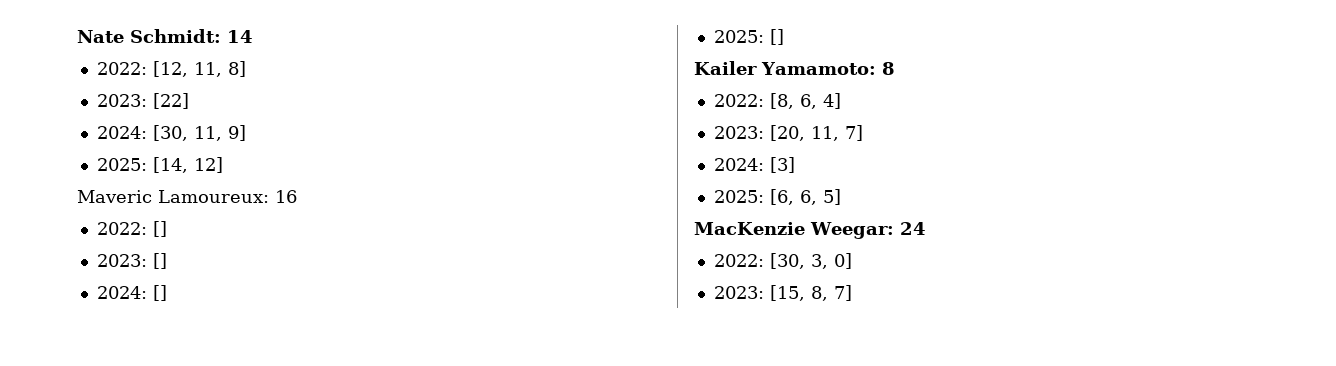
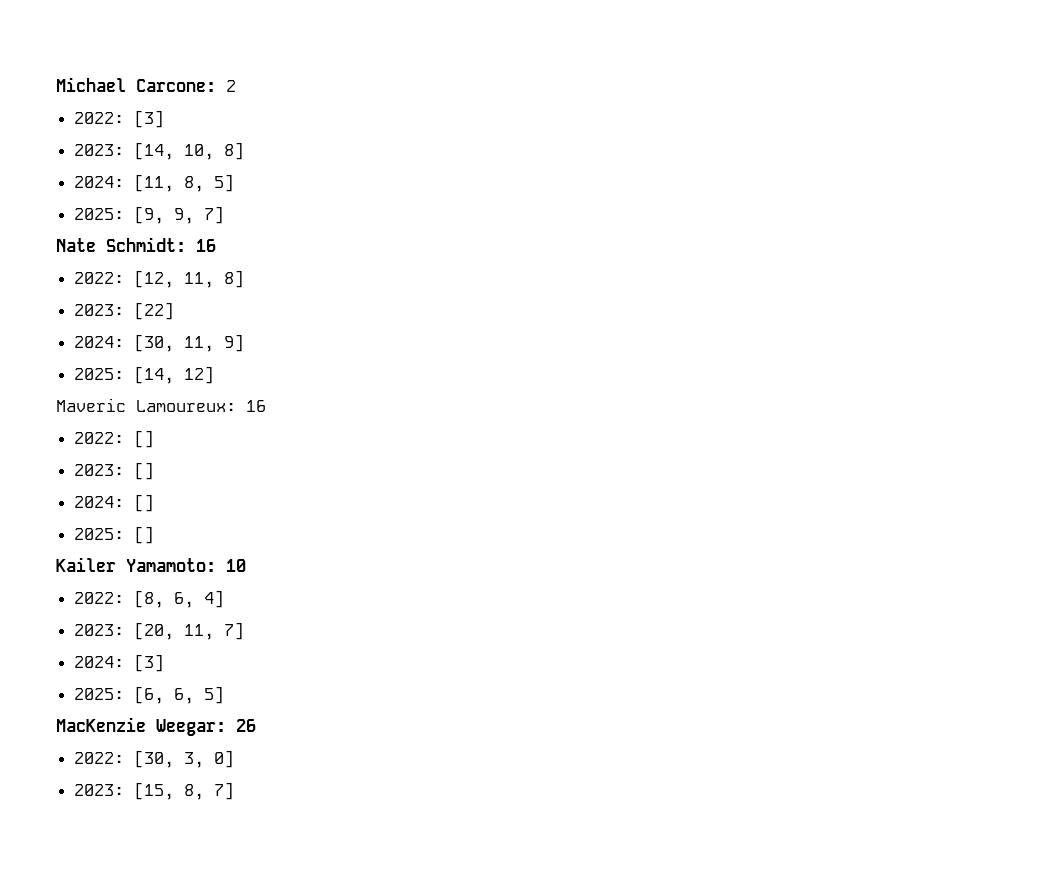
(77, 36) none -> [56,77,236,92] [74,110,165,128] [74,142,245,160] [74,174,235,192] [74,206,225,224] Michael Carcone: 2 // 2022: [3] // 2023: [14, 10, 8] // 2024: [11, 8, 5] // 2025: [9, 9, 7] //
[227,30,253,43] 14 -> [196,239,216,252] 16
[881,62,895,75] 8 -> [226,559,246,572] 10
[899,222,926,235] 24 -> [236,719,256,732] 26

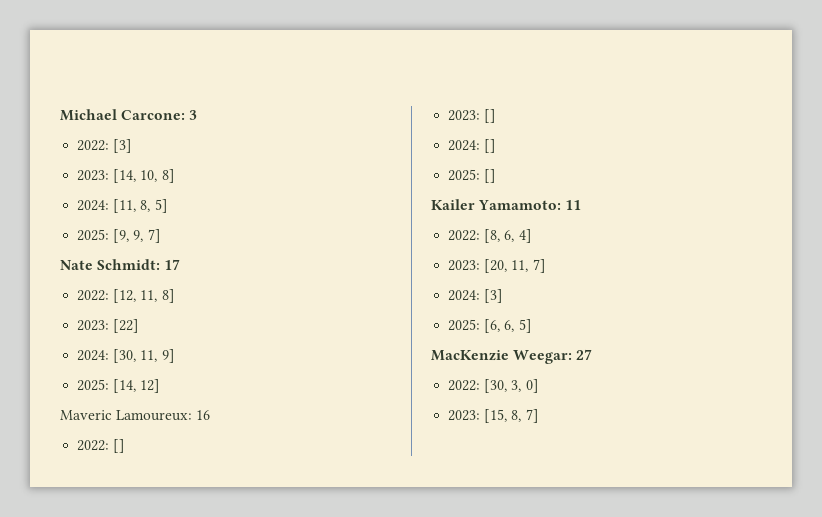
[226,80,236,92] 2 -> [189,110,198,120] 3
[196,239,216,252] 16 -> [164,259,181,270] 17
[226,559,246,572] 10 -> [565,200,582,210] 11
[236,719,256,732] 26 -> [576,349,593,360] 27

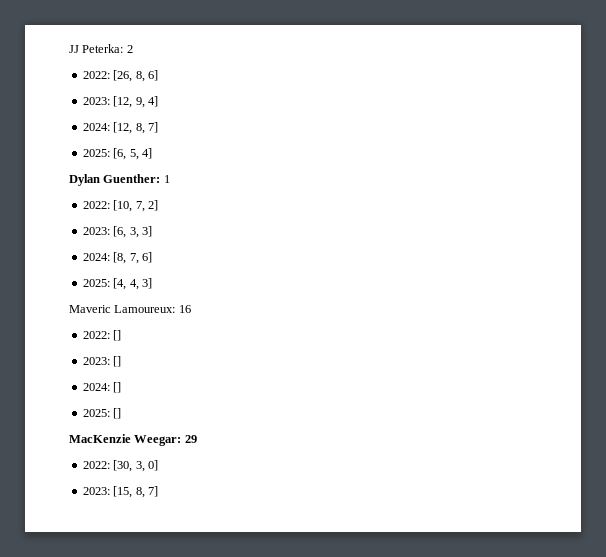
[60,109,198,121] [77,139,133,153] [77,169,175,183] [77,199,168,213] [77,229,161,243] [60,259,181,270] [77,289,175,303] [77,319,140,333] [77,349,175,363] [77,379,161,393] Michael Carcone: 3 // 2022: [3] // 2023: [14, 10, 8] // 2024: [11, 8, 5] // 2025: [9, 9, 7] // Nate Schmidt: 17 // 2022: [12, 11, 8] // 2023: [22] // 2024: [30, 11, 9] // 2025: [14, 12] -> [69,44,133,53] [82,70,158,82] [82,96,158,108] [82,122,158,134] [82,148,152,160] [69,174,170,186] [82,200,158,212] [82,226,152,238] [82,252,152,264] [82,278,152,290] JJ Peterka: 2 // 2022: [26, 8, 6] // 2023: [12, 9, 4] // 2024: [12, 8, 7] // 2025: [6, 5, 4] // Dylan Guenther: 1 // 2022: [10, 7, 2] // 2023: [6, 3, 3] // 2024: [8, 7, 6] // 2025: [4, 4, 3]
[431,199,582,210] [448,229,532,243] [448,259,546,273] [448,289,504,303] [448,319,532,333] // Kailer Yamamoto: 11 // 2022: [8, 6, 4] // 2023: [20, 11, 7] // 2024: [3] // 2025: [6, 6, 5] -> (122, 413) none
[576,349,593,360] 27 -> [184,435,197,443] 29

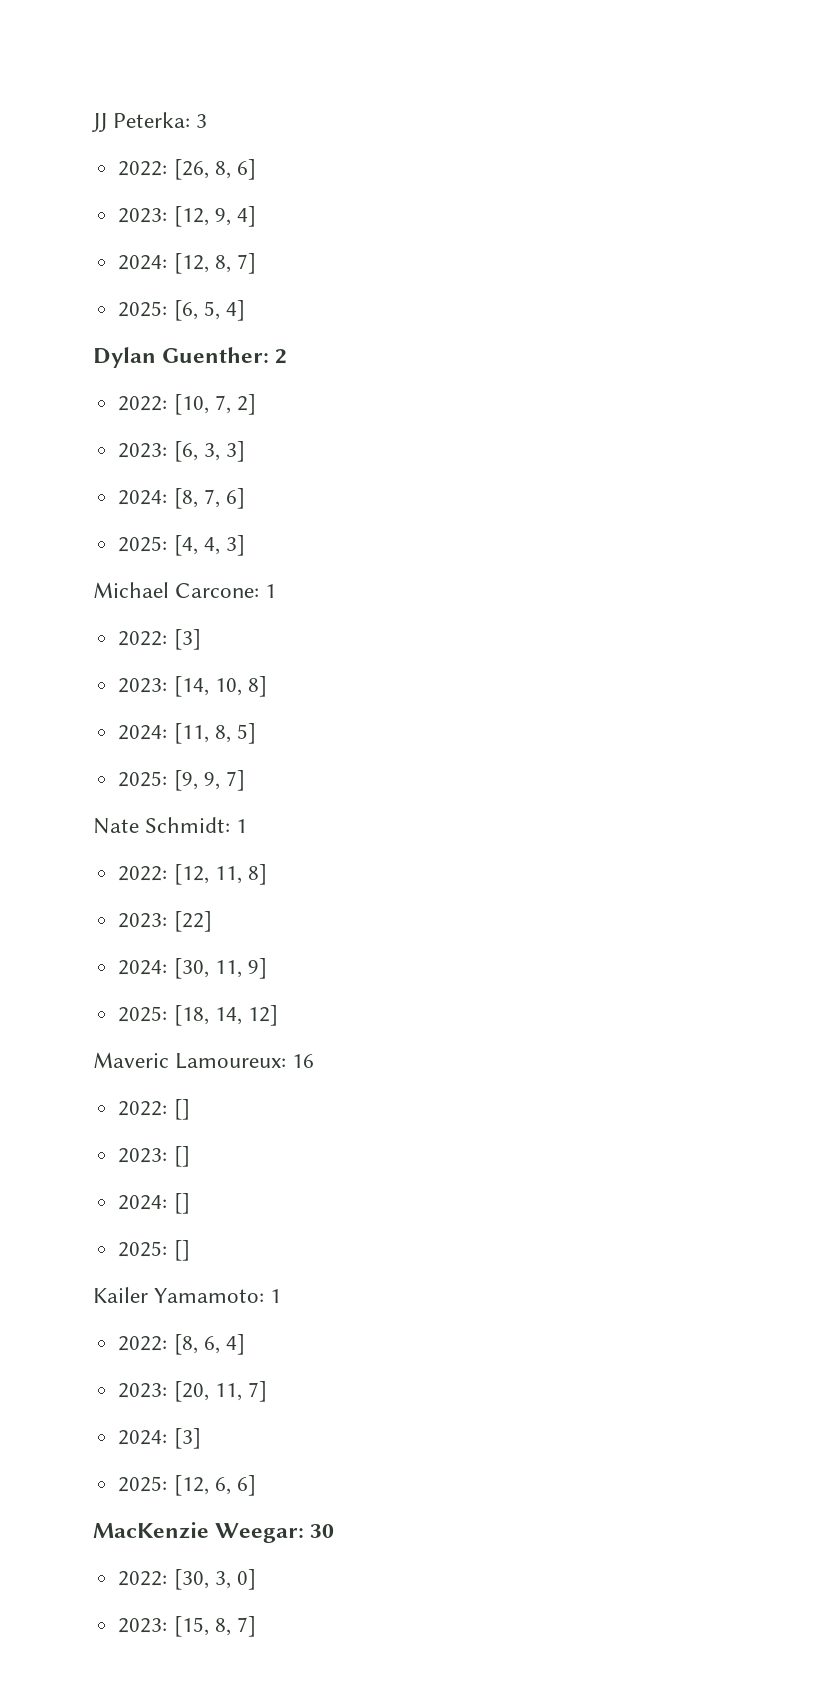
[126,45,133,53] 2 -> [196,114,208,128] 3
[163,175,170,183] 1 -> [275,349,288,364] 2
(152, 283) none -> [93,582,277,598] [118,629,201,650] [118,676,267,697] [118,723,256,744] [118,770,245,791] [93,817,248,834] [118,864,267,885] [118,911,212,932] [118,958,267,979] [118,1005,278,1026] // Michael Carcone: 1 // 2022: [3] // 2023: [14, 10, 8] // 2024: [11, 8, 5] // 2025: [9, 9, 7] // Nate Schmidt: 1 // 2022: [12, 11, 8] // 2023: [22] // 2024: [30, 11, 9] // 2025: [18, 14, 12]
(122, 413) none -> [93,1287,282,1303] [118,1334,245,1355] [118,1381,267,1402] [118,1428,201,1449] [118,1475,256,1496] // Kailer Yamamoto: 1 // 2022: [8, 6, 4] // 2023: [20, 11, 7] // 2024: [3] // 2025: [12, 6, 6]
[184,435,197,443] 29 -> [310,1524,335,1538] 30

